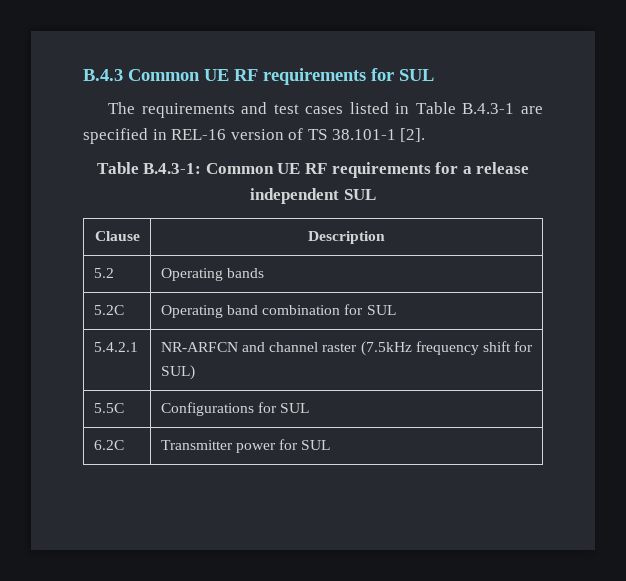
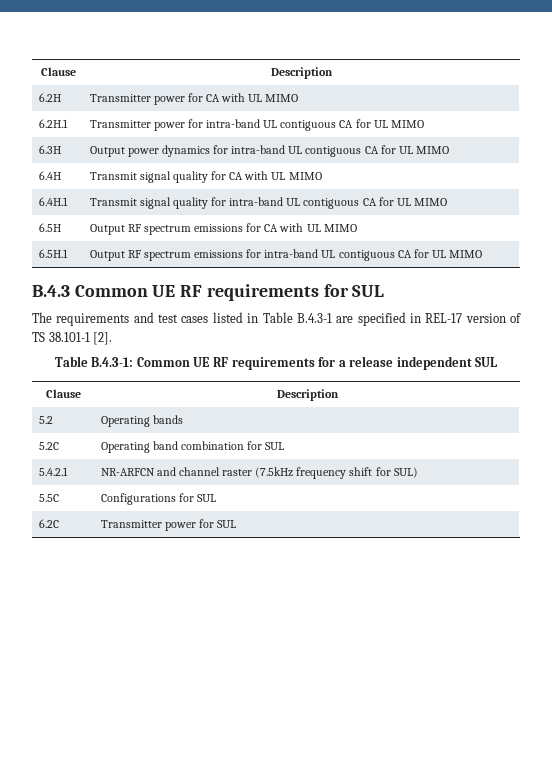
(83, 75) none -> [40,67,76,76] [271,67,333,79] [38,93,61,102] [89,93,299,105] [38,119,68,128] [89,119,424,131] [38,145,61,154] [89,145,449,157] [38,171,61,180] [89,171,322,183] [38,197,68,206] [89,197,447,209] [38,223,61,232] [89,223,357,235] [38,249,68,258] [89,249,482,261] Clause | Description // 6.2H | Transmitter power for CA with UL MIMO // 6.2H.1 | Transmitter power for intra-band UL contiguous CA for UL MIMO // 6.3H | Output power dynamics for intra-band UL contiguous CA for UL MIMO // 6.4H | Transmit signal quality for CA with UL MIMO // 6.4H.1 | Transmit signal quality for intra-band UL contiguous CA for UL MIMO // 6.5H | Output RF spectrum emissions for CA with UL MIMO // 6.5H.1 | Output RF spectrum emissions for intra-band UL contiguous CA for UL MIMO //
[171,129,227,140] REL-16 -> [425,313,463,323] REL-17

